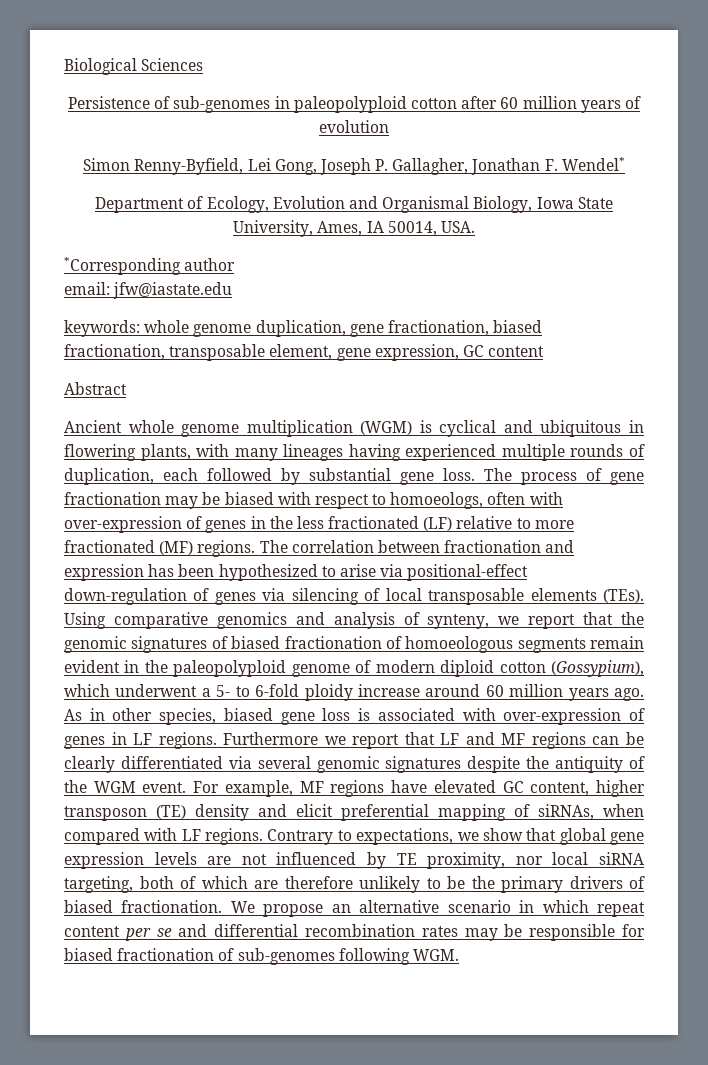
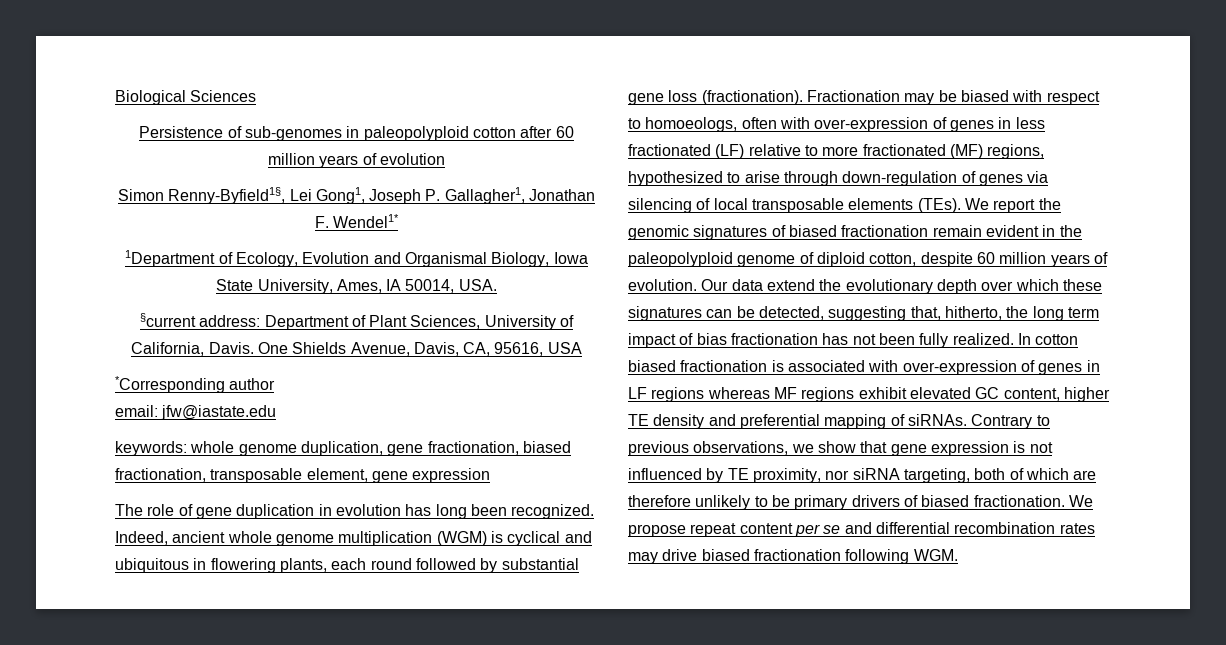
[134,158,317,175] Renny-Byfield, Lei Gong, -> [168,187,365,204] Renny-Byfield1§, Lei Gong1,
[392,158,469,175] Gallagher, -> [444,187,525,204] Gallagher1,
[561,157,625,171] [95,197,185,213] Wendel* // Department -> [333,214,400,228] [125,250,216,267] Wendel1* // 1Department
(475, 227) none -> [139,313,575,330] [131,342,582,356] // §current address: Department of Plant Sciences, University of California, Davis. One Shields Avenue, Davis, CA, 95616, USA
[374,344,545,361] [64,382,127,395] [64,420,122,433] expression, GC content // Abstract // Ancient -> [412,468,491,483] [115,504,595,519] [115,531,226,545] expression // The role of gene duplication in evolution has long been recognized. Indeed, ancient
[196,444,645,461] [64,468,644,485] [64,492,161,505] with many lineages having experienced multiple rounds of duplication, each followed by substantial gene loss. The process of gene fractionation -> [331,558,579,573] [628,90,900,105] each round followed by substantial gene loss (fractionation). Fractionation
[269,516,293,529] the -> (1012, 123) none
[197,540,575,557] [64,564,215,581] regions. The correlation between fractionation and expression has been -> [987,144,1045,159] regions,
[380,564,529,581] via positional-effect -> [783,171,838,186] through
[64,612,614,629] Using comparative genomics and analysis of synteny, we report that -> [964,198,1036,213] We report
[385,636,586,653] of homoeologous segments -> (929, 231) none
[375,660,645,677] [64,684,644,701] [64,708,351,725] modern diploid cotton (Gossypium), which underwent a 5- to 6-fold ploidy increase around 60 million years ago. As in other species, biased gene loss -> [816,252,1108,267] [628,279,1102,294] [628,306,1099,321] [628,333,1079,348] [628,360,768,372] diploid cotton, despite 60 million years of evolution. Our data extend the evolutionary depth over which these signatures can be detected, suggesting that, hitherto, the long term impact of bias fractionation has not been fully realized. In cotton biased fractionation
[158,732,645,749] [64,756,646,773] [64,780,428,797] regions. Furthermore we report that LF and MF regions can be clearly differentiated via several genomic signatures despite the antiquity of the WGM event. For example, MF regions have -> [651,387,907,402] regions whereas MF regions exhibit
[64,805,186,821] transposon (TE) -> [628,414,649,426] TE
[296,804,333,817] elicit -> (736, 420) none
[538,804,644,820] [64,828,454,845] siRNAs, when compared with LF regions. Contrary to expectations, -> [907,414,1050,429] [628,441,789,456] siRNAs. Contrary to previous observations,
[559,828,644,845] [64,852,232,869] global gene expression levels are -> [890,441,1026,456] gene expression is
[552,852,589,865] local -> (850, 475) none
[471,876,495,889] the -> (790, 501) none
[331,900,589,913] an alternative scenario in which -> (686, 530) none
[504,924,645,941] [64,948,335,965] be responsible for biased fractionation of sub-genomes -> [662,549,841,561] drive biased fractionation

